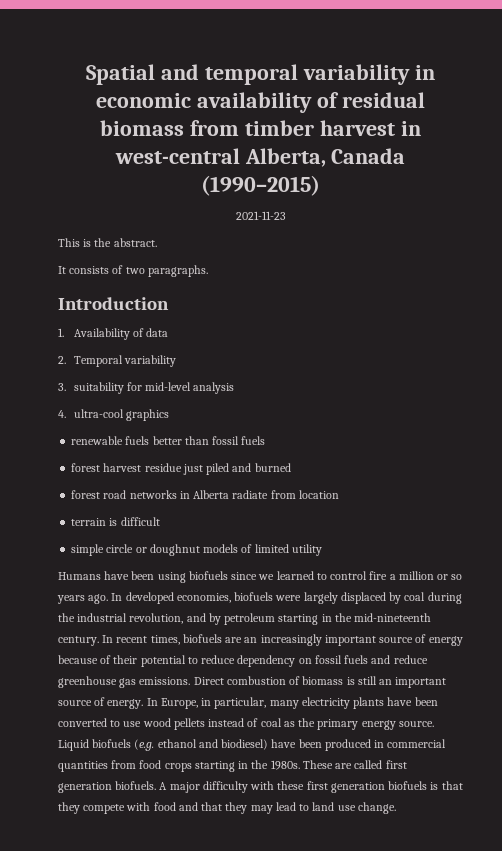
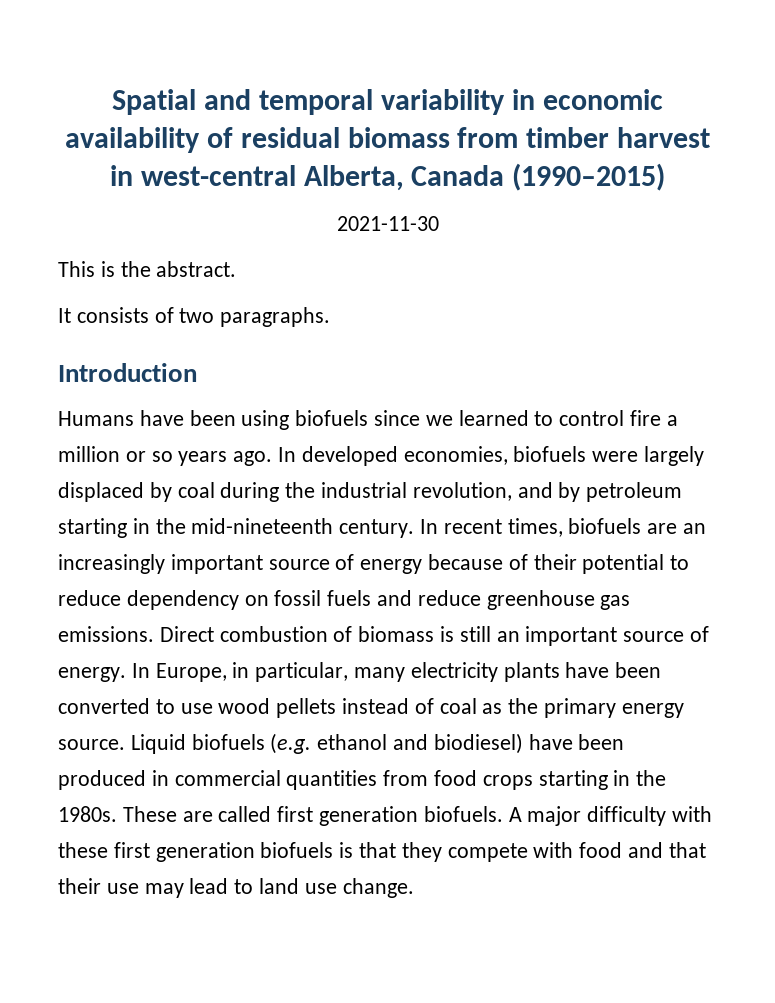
[235,211,286,220] 2021-11-23 -> [336,216,439,231] 2021-11-30
[58,328,169,340] [58,355,176,367] [58,382,235,394] [58,409,169,421] [71,436,266,445] [71,463,291,475] [71,490,339,499] [71,517,160,526] [71,544,322,556] // 1. Availability of data // 2. Temporal variability // 3. suitability for mid-level analysis // 4. ultra-cool graphics // renewable fuels better than fossil fuels // forest harvest residue just piled and burned // forest road networks in Alberta radiate from location // terrain is difficult // simple circle or doughnut models of limited utility -> (197, 372) none
[225,802,248,814] they -> [58,878,139,894] their use

